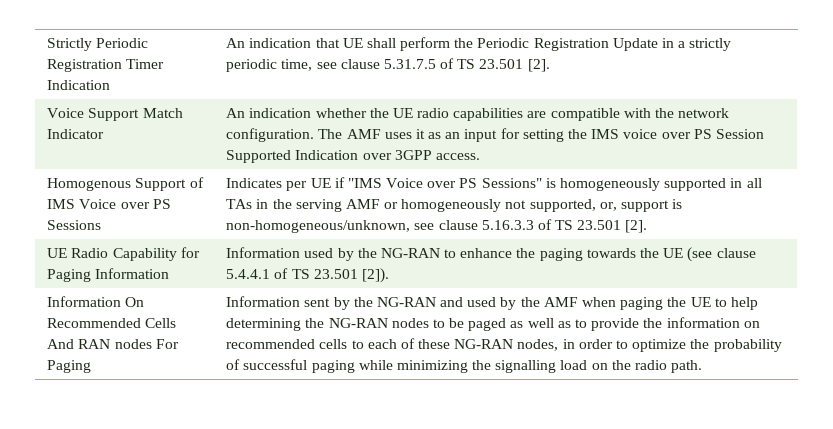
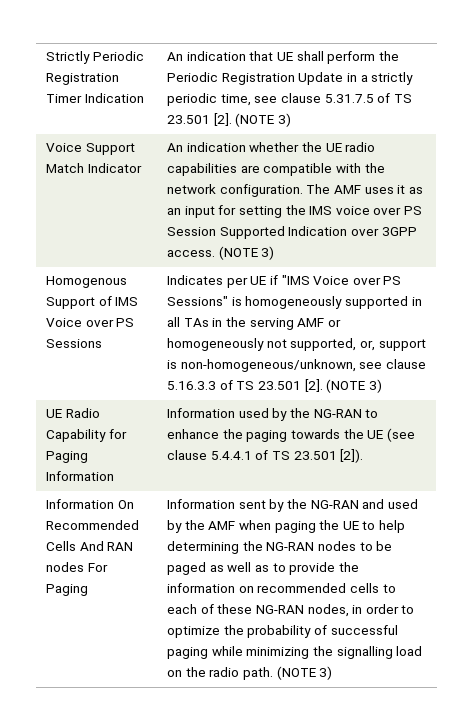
(550, 65) none -> [235,113,291,127] (NOTE 3)
(480, 156) none -> [218,246,275,260] (NOTE 3)
(648, 226) none -> [326,379,382,393] (NOTE 3)
(703, 366) none -> [276,666,333,680] (NOTE 3)

